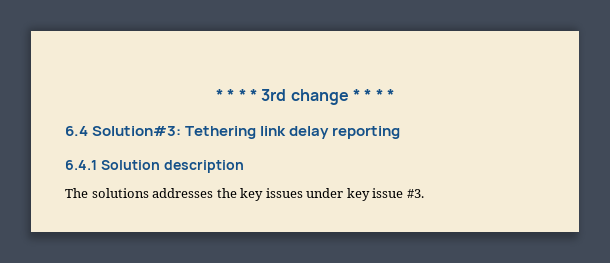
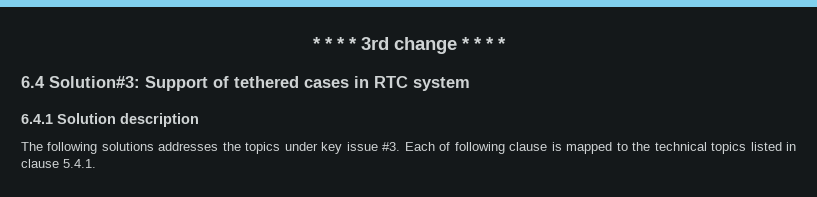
[185,126,401,139] Tethering link delay reporting -> [145,76,470,91] Support of tethered cases in RTC system
(88, 193) none -> [47,142,98,154] following
[240,188,303,201] key issues -> [245,142,281,154] topics
(424, 193) none -> [404,142,797,154] [21,159,96,168] Each of following clause is mapped to the technical topics listed in clause 5.4.1.

